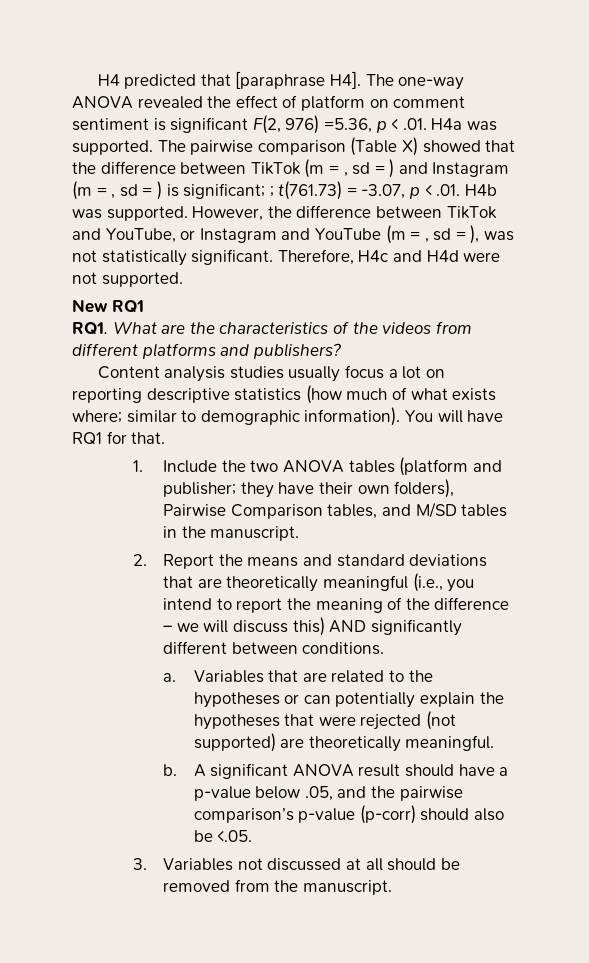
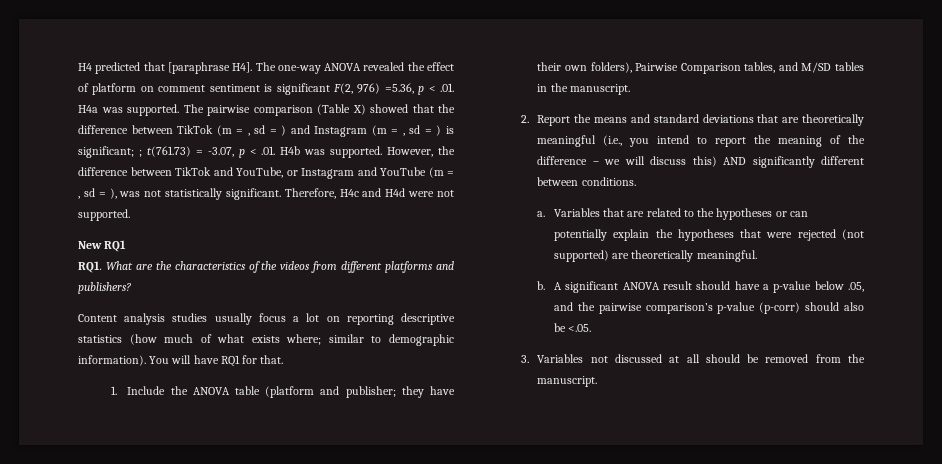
[250,460,395,473] two ANOVA tables -> [192,386,261,395] ANOVA table

